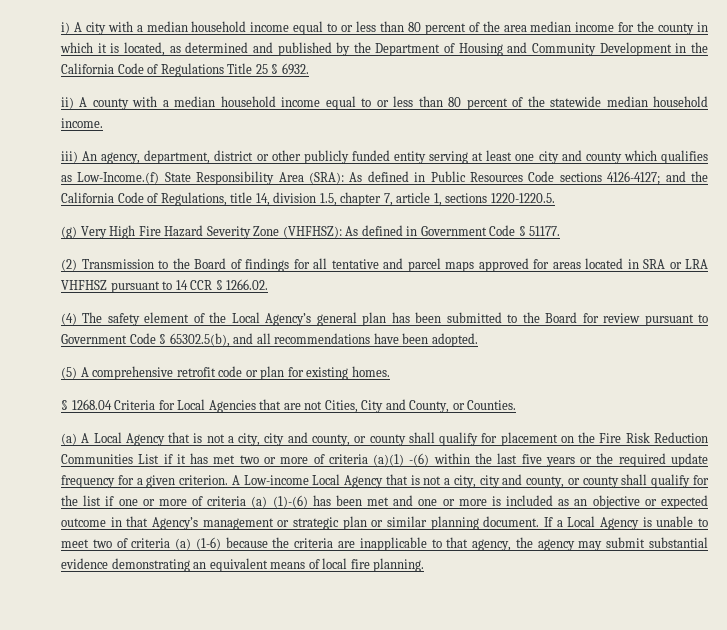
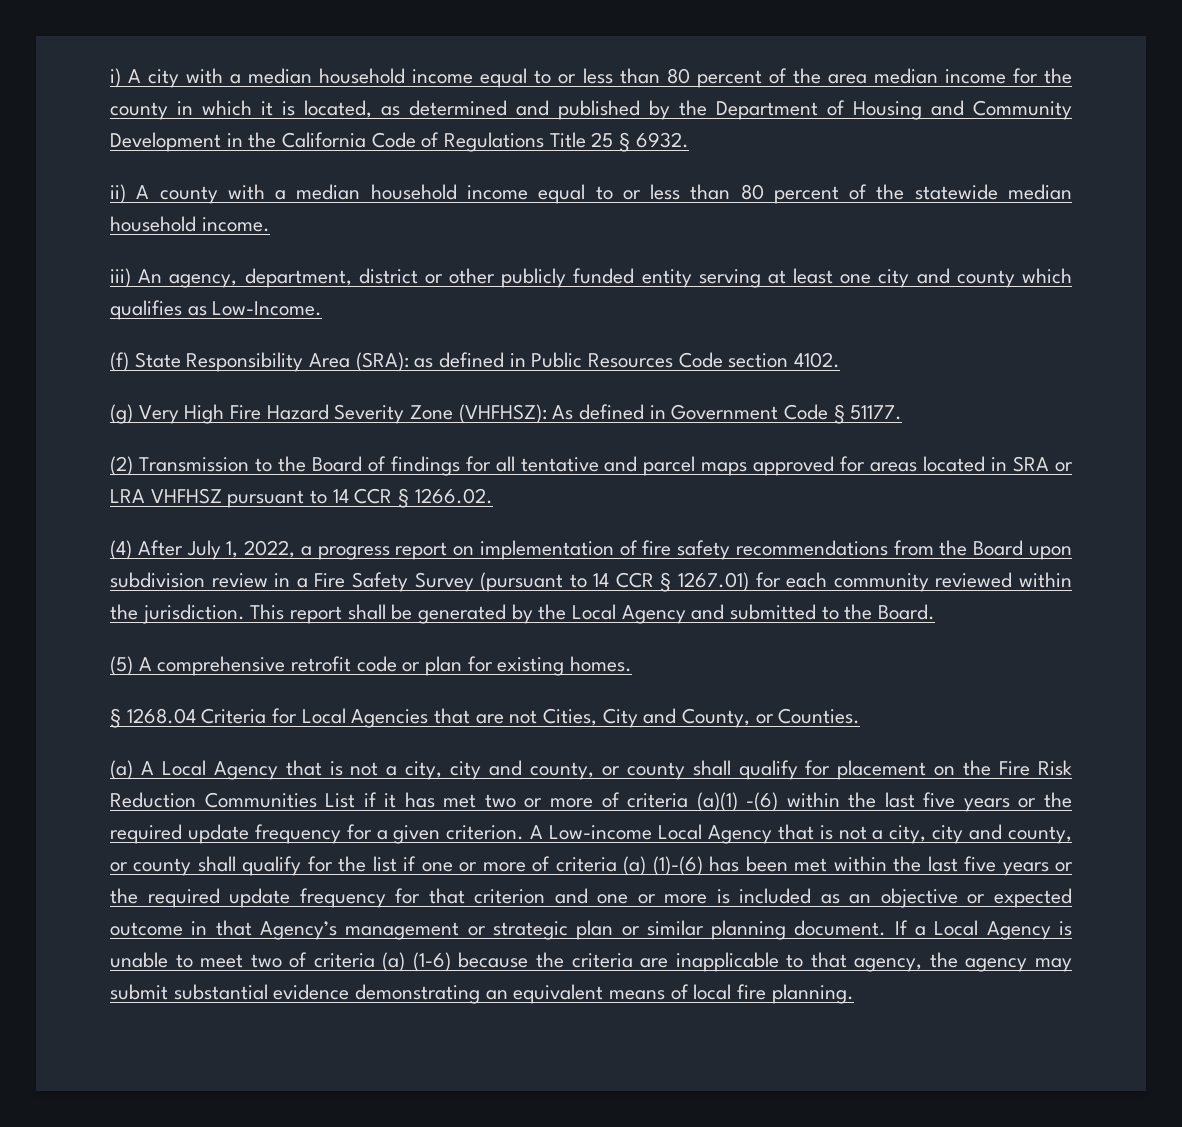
[77,172,160,184] Low-Income.(f) -> [212,301,323,316] [110,352,129,372] Low-Income. // (f)
[349,172,363,182] As -> [414,358,434,368] as
[559,171,708,185] [61,192,555,206] sections 4126-4127; and the California Code of Regulations, title 14, division 1.5, chapter 7, article 1, sections 1220-1220.5. -> [728,352,841,368] section 4102.
[82,312,709,326] [61,333,478,347] The safety element of the Local Agency’s general plan has been submitted to the Board for review pursuant to Government Code § 65302.5(b), and all recommendations have been adopted. -> [137,540,1072,560] [110,572,1072,592] [110,604,936,624] After July 1, 2022, a progress report on implementation of fire safety recommendations from the Board upon subdivision review in a Fire Safety Survey (pursuant to 14 CCR § 1267.01) for each community reviewed within the jurisdiction. This report shall be generated by the Local Agency and submitted to the Board.
(390, 501) none -> [833,856,1073,876] [110,888,546,908] within the last five years or the required update frequency for that criterion

